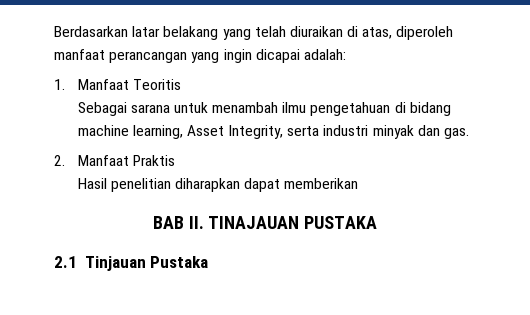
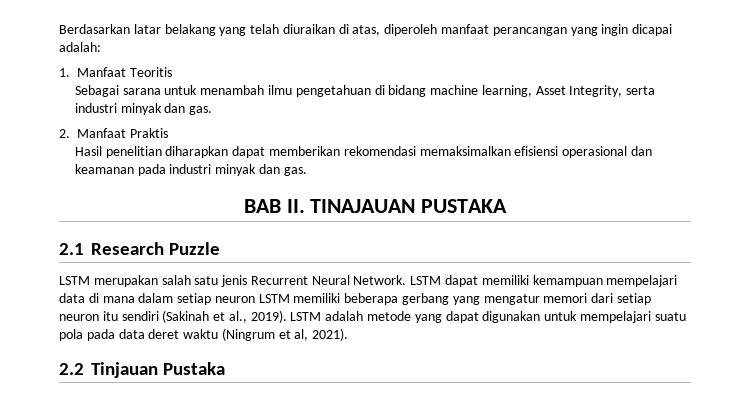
(359, 183) none -> [343,146,652,158] [74,164,307,176] rekomendasi memaksimalkan efisiensi operasional dan keamanan pada industri minyak dan gas.
(77, 262) none -> [91,242,221,255] [59,275,678,287] [59,293,651,305] [59,310,686,323] [59,328,349,341] [59,363,84,375] Research Puzzle // LSTM merupakan salah satu jenis Recurrent Neural Network. LSTM dapat memiliki kemampuan mempelajari data di mana dalam setiap neuron LSTM memiliki beberapa gerbang yang mengatur memori dari setiap neuron itu sendiri (Sakinah et al., 2019). LSTM adalah metode yang dapat digunakan untuk mempelajari suatu pola pada data deret waktu (Ningrum et al, 2021). // 2.2

